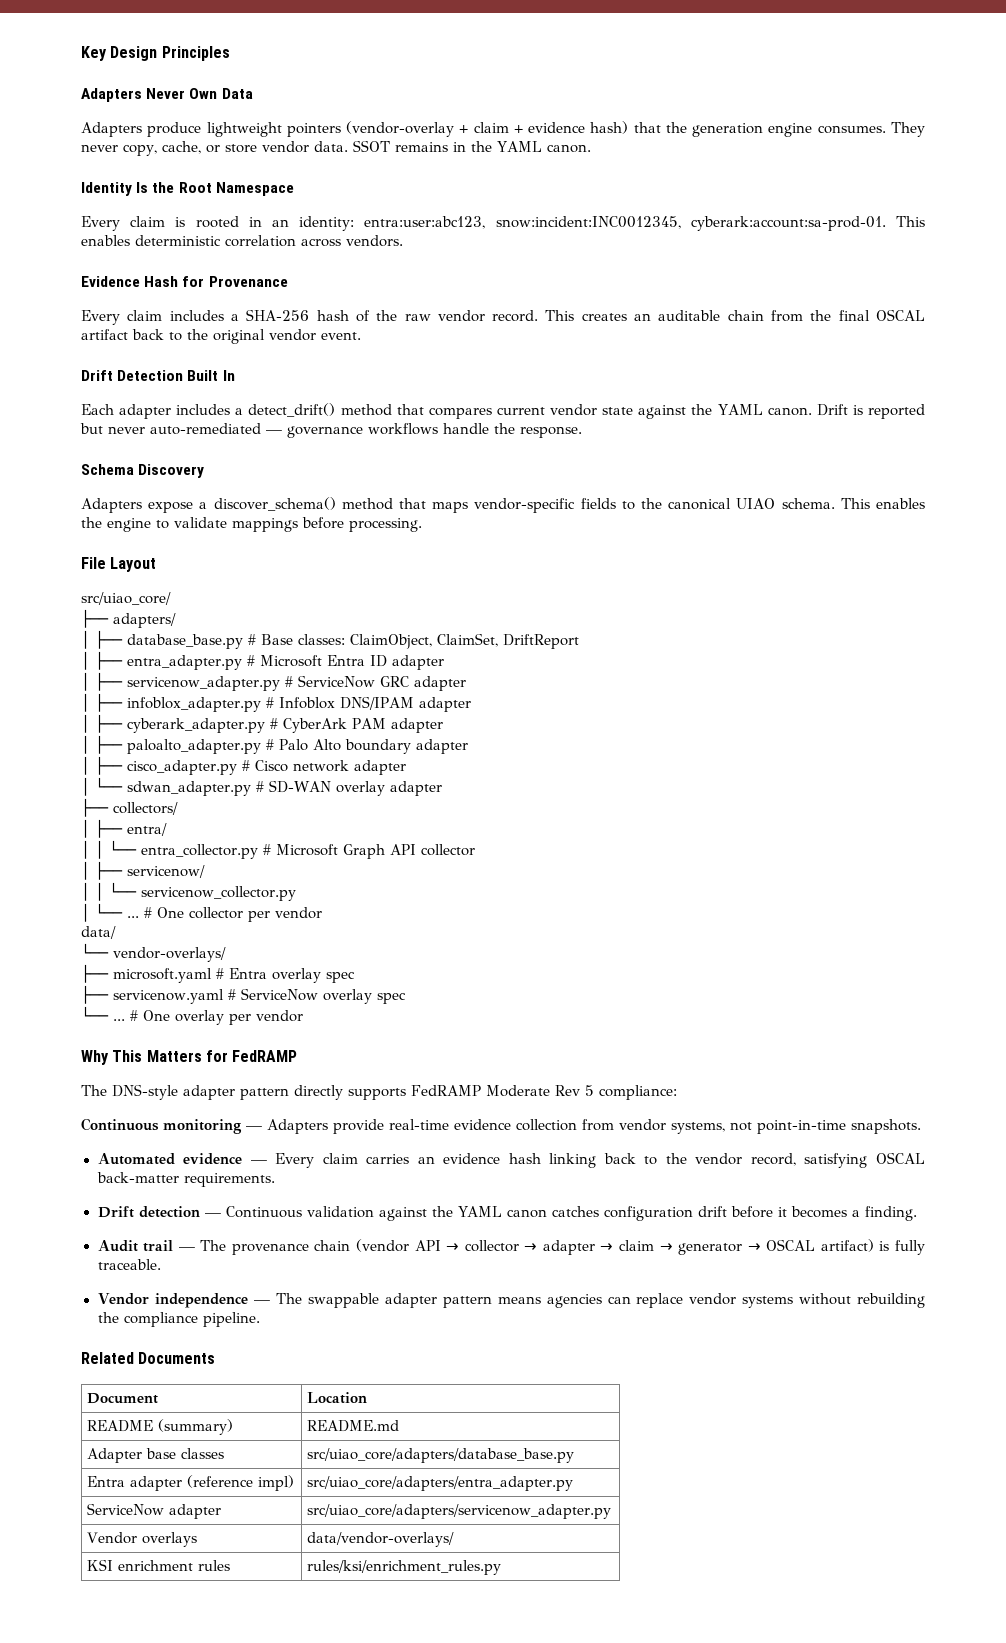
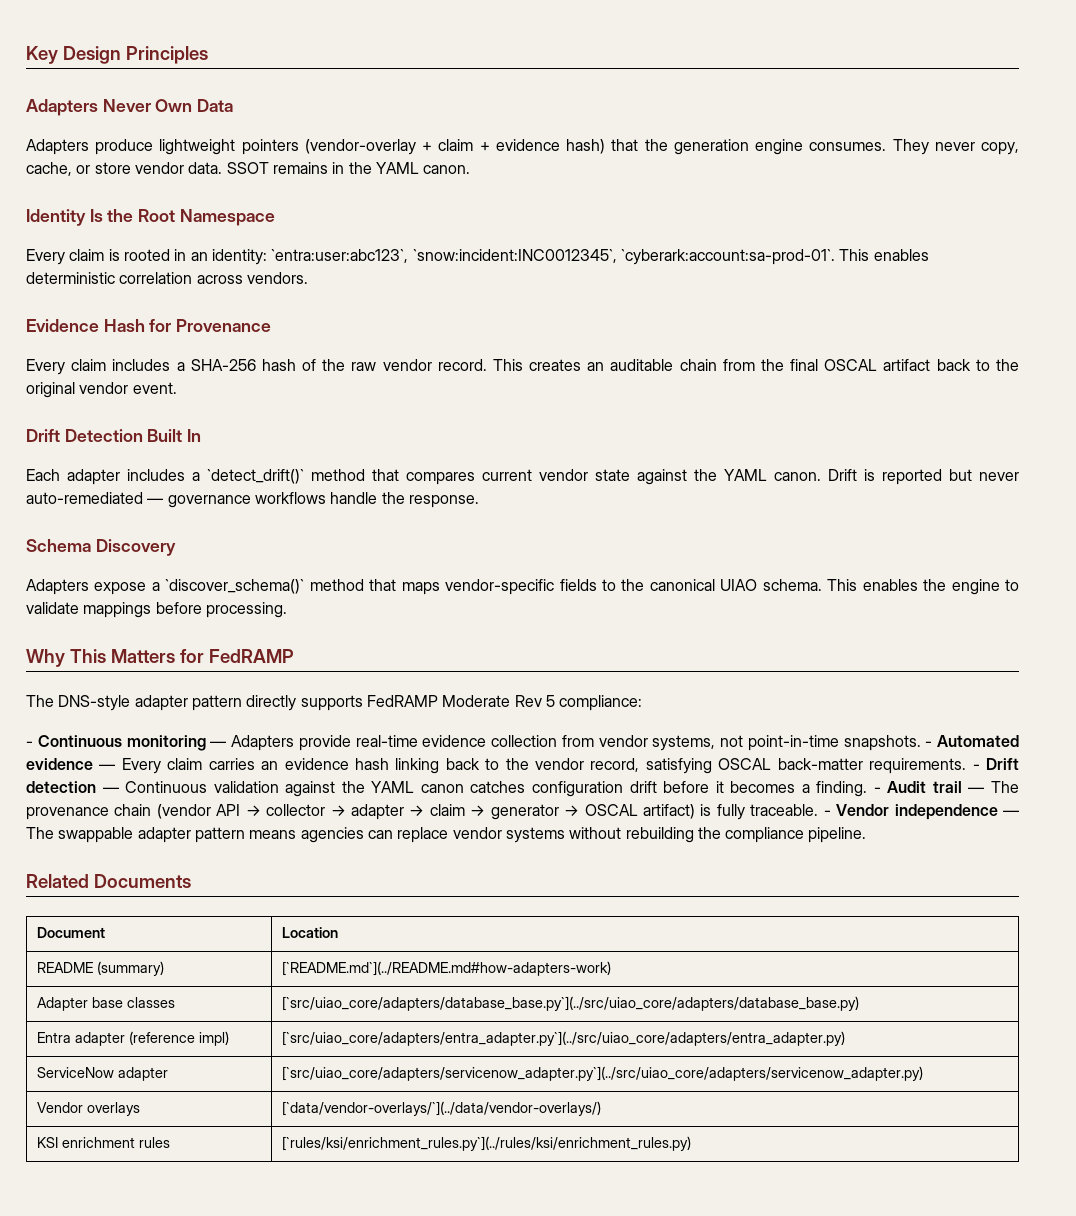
[364,216,886,231] entra:user:abc123, snow:incident:INC0012345, cyberark:account:sa-prod-01. -> [271,249,835,265] `entra:user:abc123`, `snow:incident:INC0012345`, `cyberark:account:sa-prod-01`.
[248,403,336,417] detect_drift() -> [207,469,304,484] `detect_drift()`
[213,497,336,511] discover_schema() -> [165,579,305,594] `discover_schema()`
[81,557,157,572] [81,592,171,605] [81,609,176,628] [81,630,579,649] [81,651,444,670] [81,672,466,691] [81,693,471,712] [81,714,443,733] [81,735,468,754] [81,756,406,775] [81,777,442,796] [81,798,178,817] [81,819,167,838] [81,840,475,859] [81,861,205,880] [81,882,296,901] [81,903,322,922] [81,926,116,939] [81,943,226,962] [81,964,355,983] [81,985,406,1004] [81,1006,303,1025] // File Layout // src/uiao_core/ // ├── adapters/ // │ ├── database_base.py # Base classes: ClaimObject, ClaimSet, DriftReport // │ ├── entra_adapter.py # Microsoft Entra ID adapter // │ ├── servicenow_adapter.py # ServiceNow GRC adapter // │ ├── infoblox_adapter.py # Infoblox DNS/IPAM adapter // │ ├── cyberark_adapter.py # CyberArk PAM adapter // │ ├── paloalto_adapter.py # Palo Alto boundary adapter // │ ├── cisco_adapter.py # Cisco network adapter // │ └── sdwan_adapter.py # SD-WAN overlay adapter // ├── collectors/ // │ ├── entra/ // │ │ └── entra_collector.py # Microsoft Graph API collector // │ ├── servicenow/ // │ │ └── servicenow_collector.py // │ └── ... # One collector per vendor // data/ // └── vendor-overlays/ // ├── microsoft.yaml # Entra overlay spec // ├── servicenow.yaml # ServiceNow overlay spec // └── ... # One overlay per vendor -> (287, 610) none
(677, 1092) none -> [26,741,33,747] -
(921, 1126) // -> [925,741,933,747] -
(275, 1180) // -> [972,764,980,770] -
(918, 1213) // -> [873,787,881,793] -
(161, 1264) // -> [823,810,831,816] -
[307,1420,400,1432] README.md -> [281,961,611,976] [`README.md`](../README.md#how-adapters-work)
[307,1448,575,1463] src/uiao_core/adapters/database_base.py -> [281,996,859,1011] [`src/uiao_core/adapters/database_base.py`](../src/uiao_core/adapters/database_base.py)
[307,1476,574,1491] src/uiao_core/adapters/entra_adapter.py -> [281,1031,845,1046] [`src/uiao_core/adapters/entra_adapter.py`](../src/uiao_core/adapters/entra_adapter.py)
[307,1504,612,1519] src/uiao_core/adapters/servicenow_adapter.py -> [281,1066,923,1081] [`src/uiao_core/adapters/servicenow_adapter.py`](../src/uiao_core/adapters/servicenow_adapter.py)
[307,1532,455,1547] data/vendor-overlays/ -> [281,1101,601,1116] [`data/vendor-overlays/`](../data/vendor-overlays/)
[307,1560,502,1575] rules/ksi/enrichment_rules.py -> [281,1136,691,1151] [`rules/ksi/enrichment_rules.py`](../rules/ksi/enrichment_rules.py)

